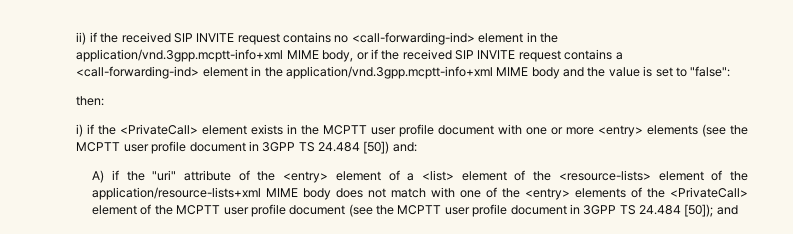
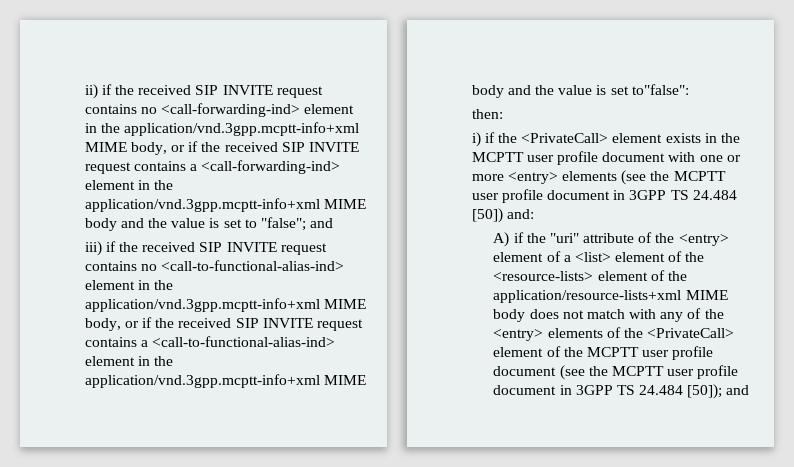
[690,66,731,77] "false": -> [260,217,334,231] [84,241,327,256] [84,260,344,271] [84,280,173,290] [84,298,366,312] [84,317,363,331] [84,336,335,347] [84,356,173,366] [84,374,366,388] [471,84,689,98] "false"; and // iii) if the received SIP INVITE request contains no <call-to-functional-alias-ind> element in the application/vnd.3gpp.mcptt-info+xml MIME body, or if the received SIP INVITE request contains a <call-to-functional-alias-ind> element in the application/vnd.3gpp.mcptt-info+xml MIME body and the value is set to"false":
[460,190,482,198] one -> [660,312,684,322] any

